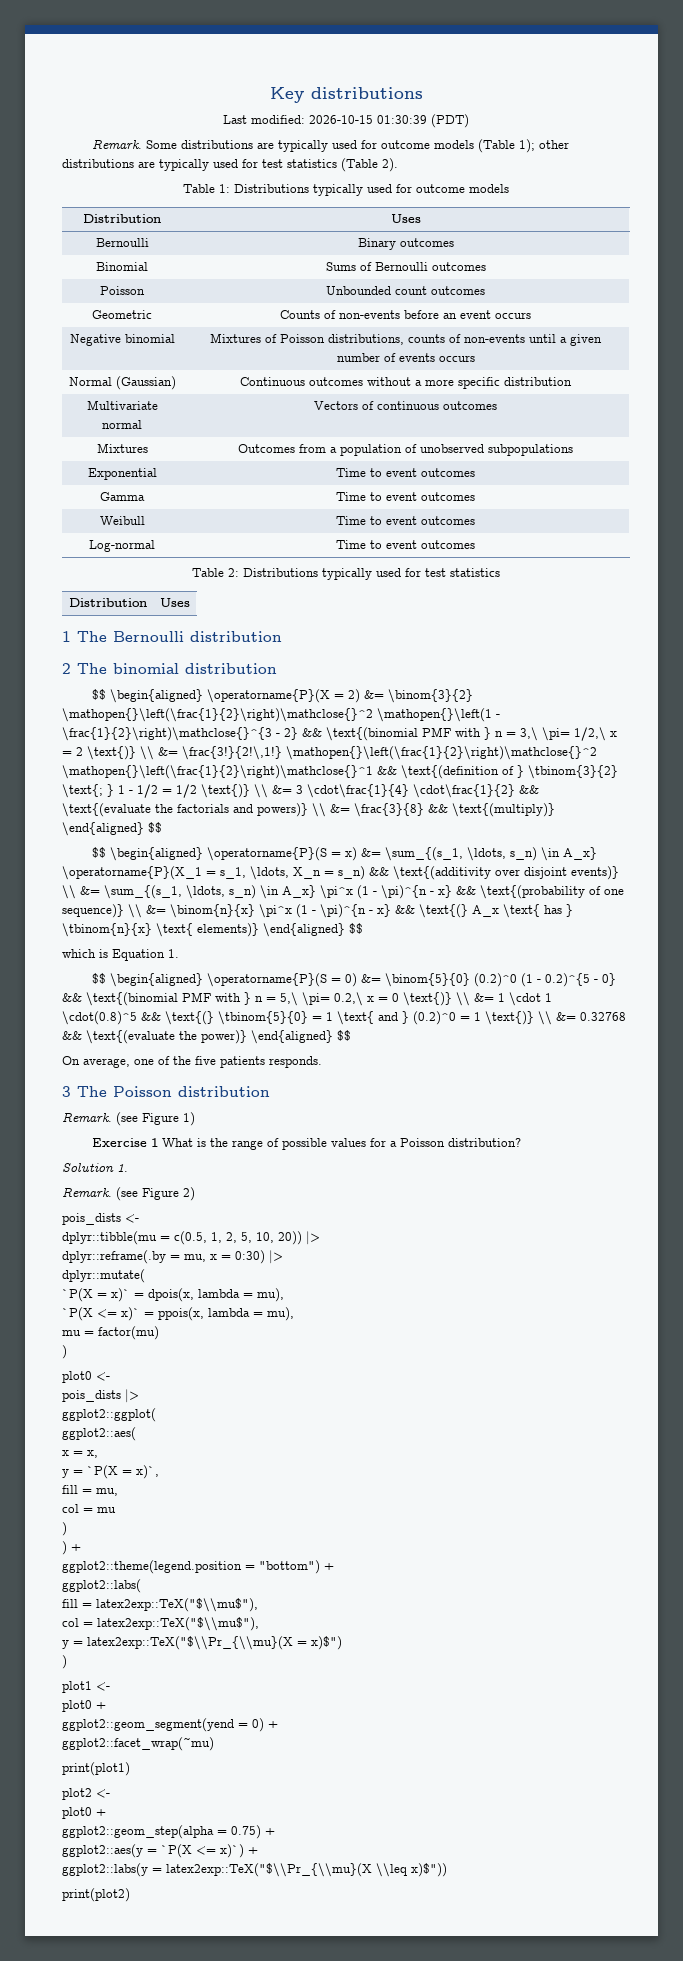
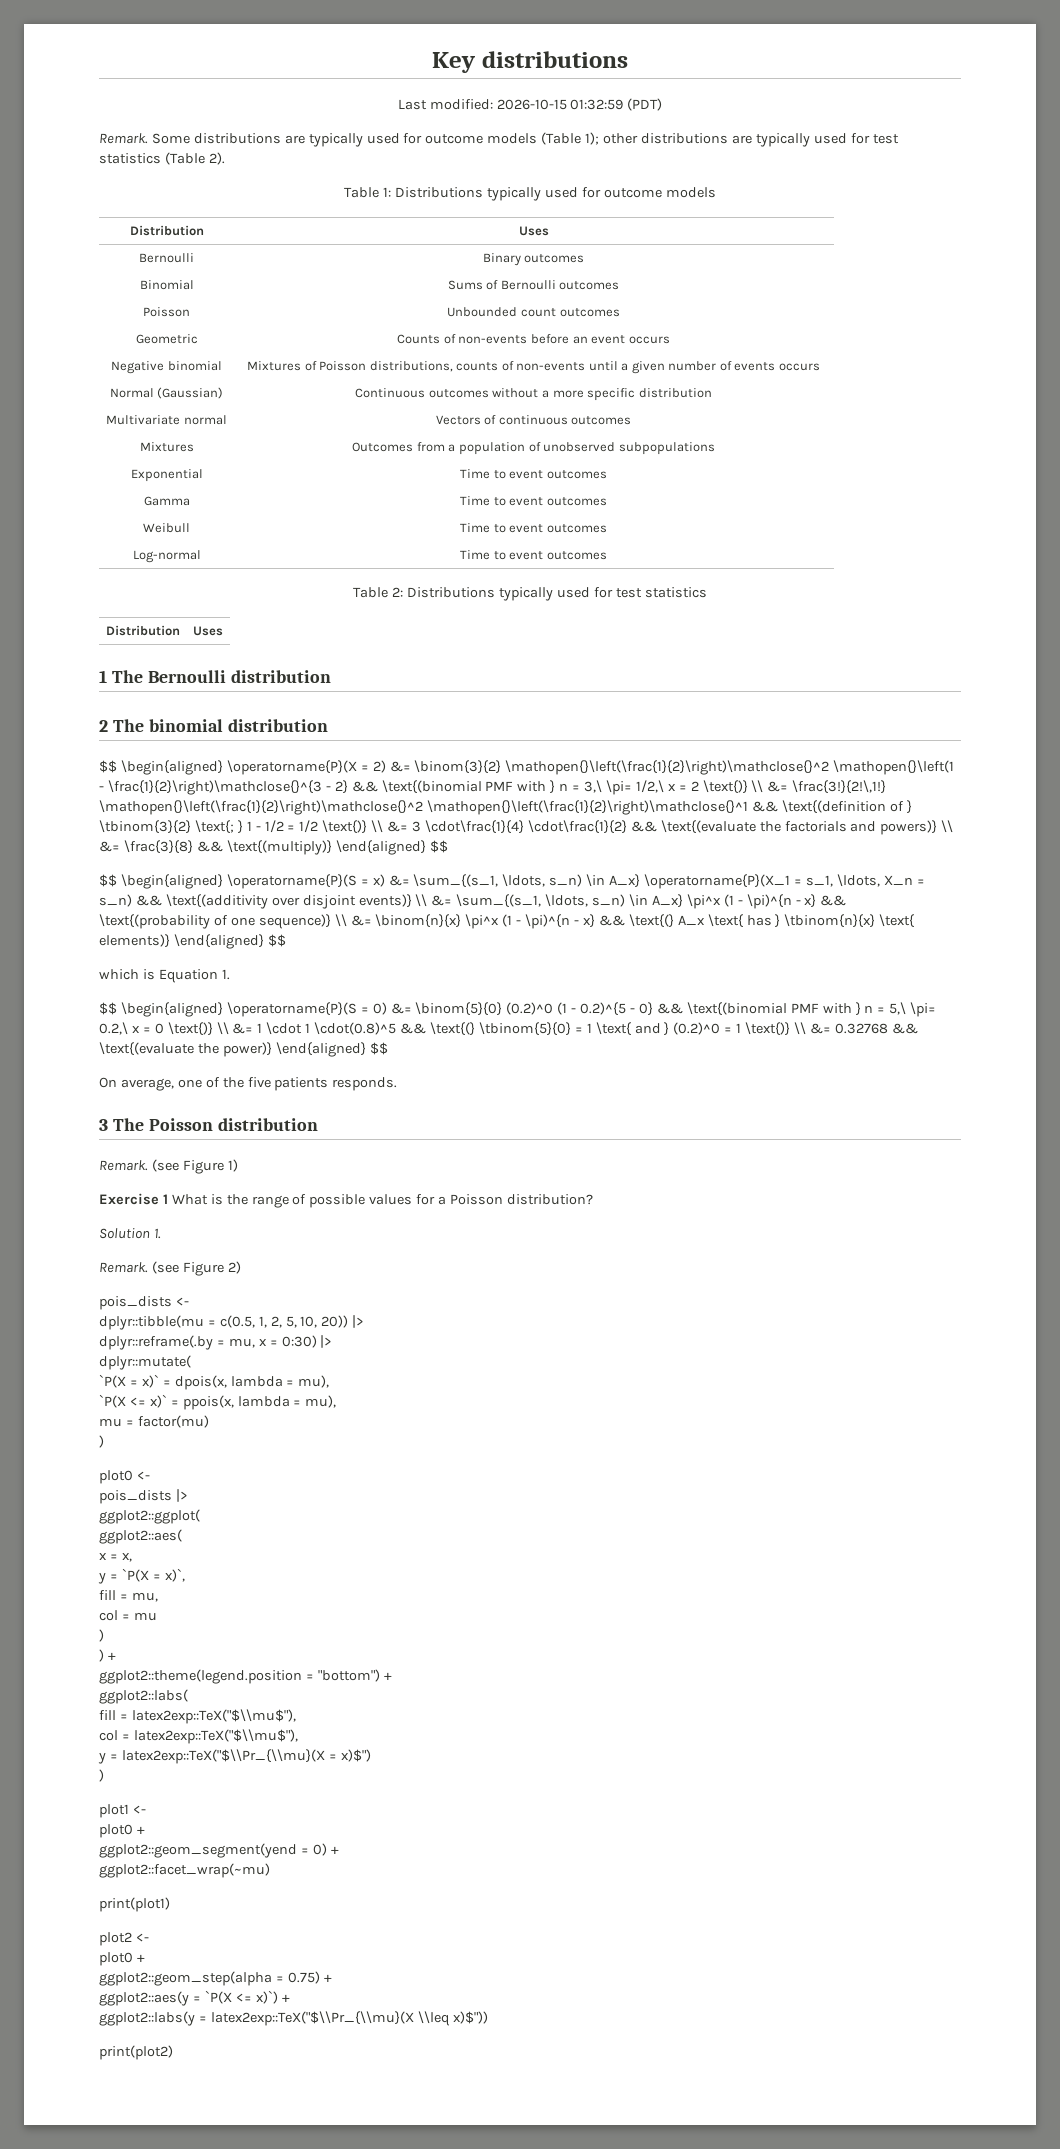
[377,115,427,124] 01:30:39 -> [570,99,624,110] 01:32:59

